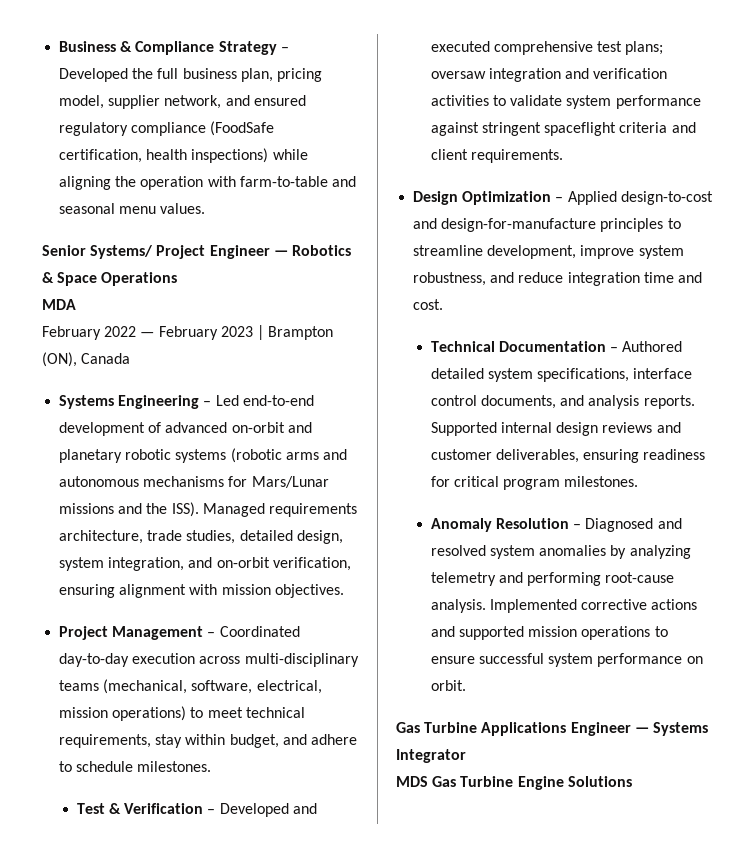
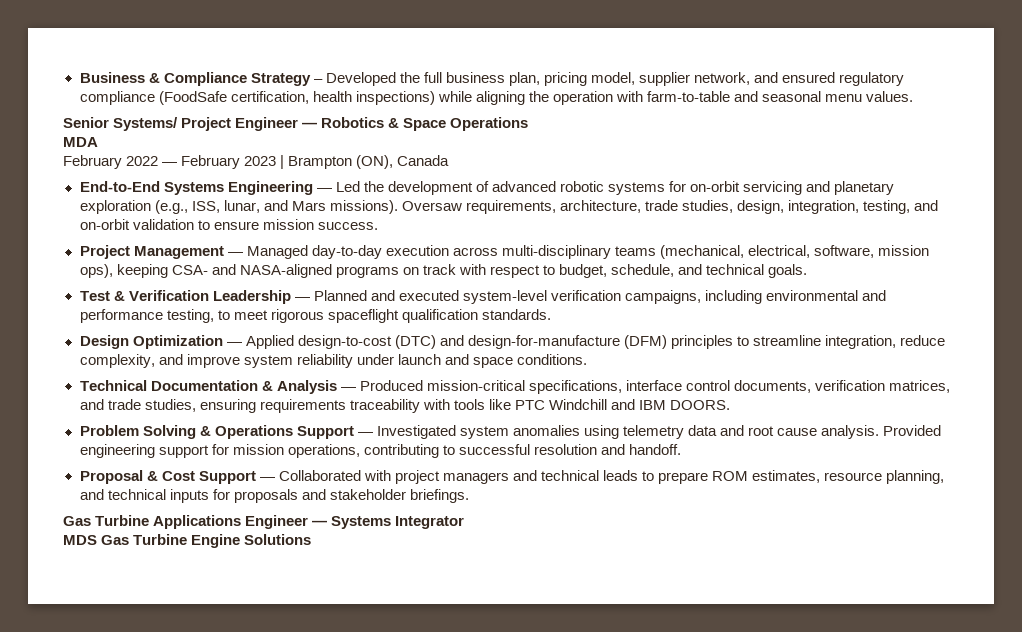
(131, 358) none -> [79,181,160,192] End-to-End
[203,395,314,406] [59,422,312,436] [59,448,347,463] [59,476,329,488] [59,502,357,517] [59,530,343,544] [59,557,351,571] [59,584,344,598] – Led end-to-end development of advanced on-orbit and planetary robotic systems (robotic arms and autonomous mechanisms for Mars/Lunar missions and the ISS). Managed requirements architecture, trade studies, detailed design, system integration, and on-orbit verification, ensuring alignment with mission objectives. -> [316,181,895,195] [79,200,939,214] [79,219,378,230] — Led the development of advanced robotic systems for on-orbit servicing and planetary exploration (e.g., ISS, lunar, and Mars missions). Oversaw requirements, architecture, trade studies, design, integration, testing, and on-orbit validation to ensure mission success.
[207,626,300,637] – Coordinated -> [227,245,308,259] — Managed
[191,680,322,694] [59,706,305,721] [59,734,357,748] [59,761,212,772] [76,803,317,817] [430,41,664,55] [430,68,668,82] [430,95,701,109] [430,122,696,136] [430,149,564,163] software, electrical, mission operations) to meet technical requirements, stay within budget, and adhere to schedule milestones. // Test & Verification – Developed and executed comprehensive test plans; oversaw integration and verification activities to validate system performance against stringent spaceflight criteria and client requirements. -> [748,245,930,258] [79,264,808,278] [79,290,887,304] [79,309,551,323] electrical, software, mission ops), keeping CSA- and NASA-aligned programs on track with respect to budget, schedule, and technical goals. // Test & Verification Leadership — Planned and executed system-level verification campaigns, including environmental and performance testing, to meet rigorous spaceflight qualification standards.
[555,197,564,202] – -> [226,342,242,346] —
(713, 198) none -> [394,335,436,349] (DTC)
(597, 225) none -> [623,335,667,349] (DFM)
[487,245,684,259] [413,272,702,286] [413,299,444,310] [430,341,683,352] [430,368,693,382] [430,395,695,409] [430,422,681,436] [430,449,706,463] [430,476,639,490] [430,518,682,532] [430,545,691,559] [430,572,675,586] [430,599,698,613] [430,626,668,640] [430,653,703,667] [430,680,466,691] development, improve system robustness, and reduce integration time and cost. // Technical Documentation – Authored detailed system specifications, interface control documents, and analysis reports. Supported internal design reviews and customer deliverables, ensuring readiness for critical program milestones. // Anomaly Resolution – Diagnosed and resolved system anomalies by analyzing telemetry and performing root-cause analysis. Implemented corrective actions and supported mission operations to ensure successful system performance on orbit. -> [825,335,946,349] [79,354,587,368] [79,380,951,394] [79,399,731,413] [79,425,942,439] [79,444,681,458] [79,470,945,484] [79,489,469,503] integration, reduce complexity, and improve system reliability under launch and space conditions. // Technical Documentation & Analysis — Produced mission-critical specifications, interface control documents, verification matrices, and trade studies, ensuring requirements traceability with tools like PTC Windchill and IBM DOORS. // Problem Solving & Operations Support — Investigated system anomalies using telemetry data and root cause analysis. Provided engineering support for mission operations, contributing to successful resolution and handoff. // Proposal & Cost Support — Collaborated with project managers and technical leads to prepare ROM estimates, resource planning, and technical inputs for proposals and stakeholder briefings.

